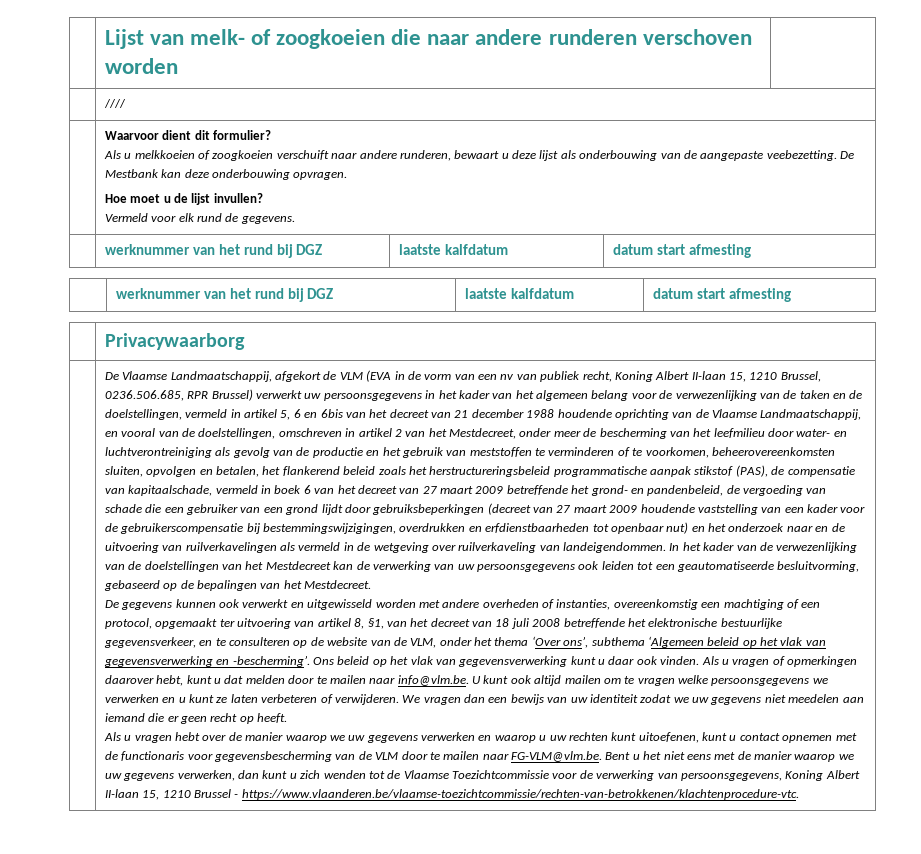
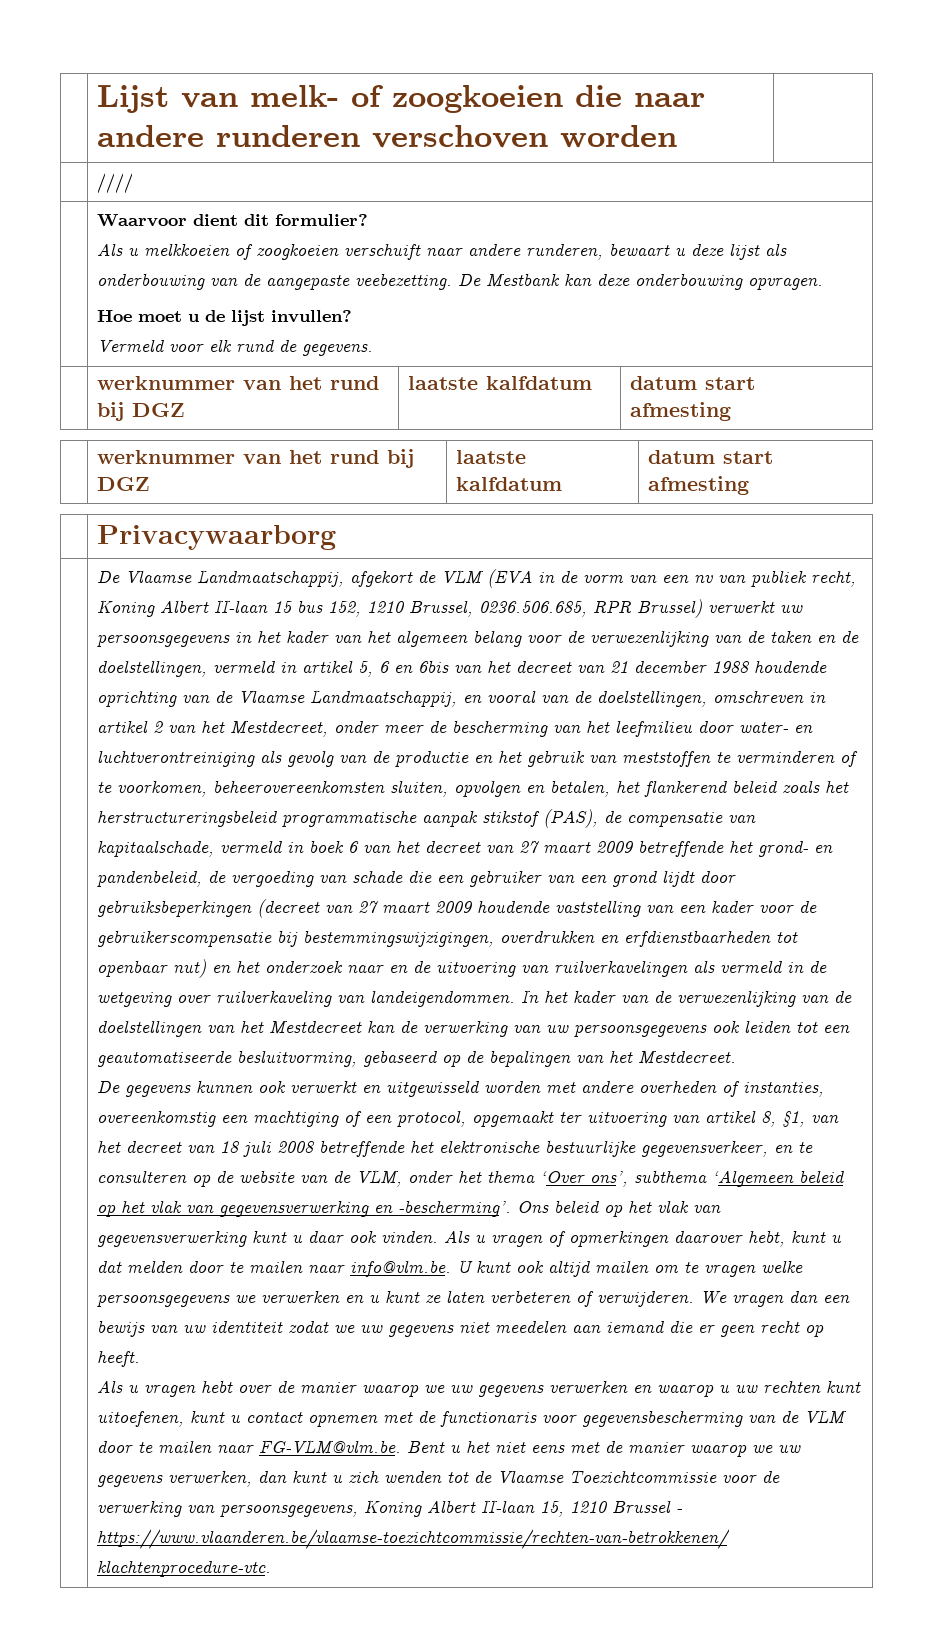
[729,372,747,382] 15, -> [272,600,361,617] 15 bus 152,

